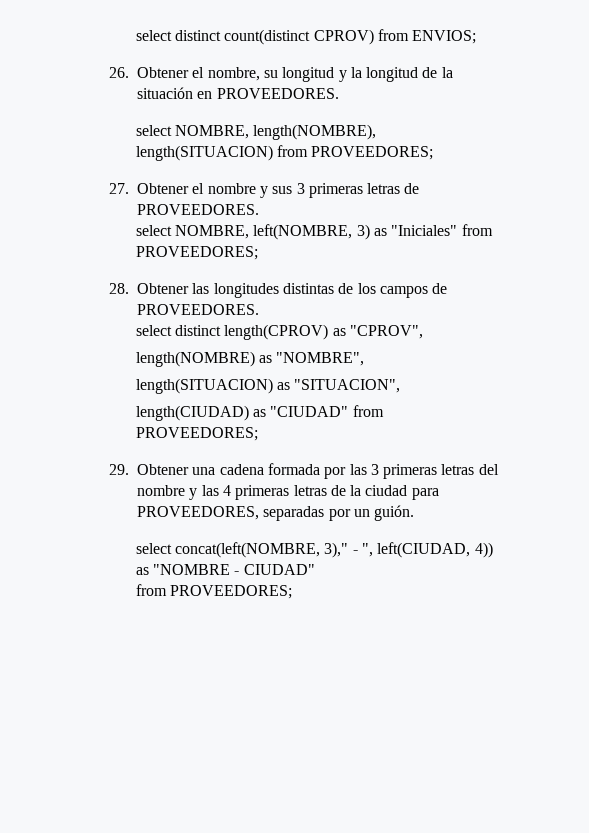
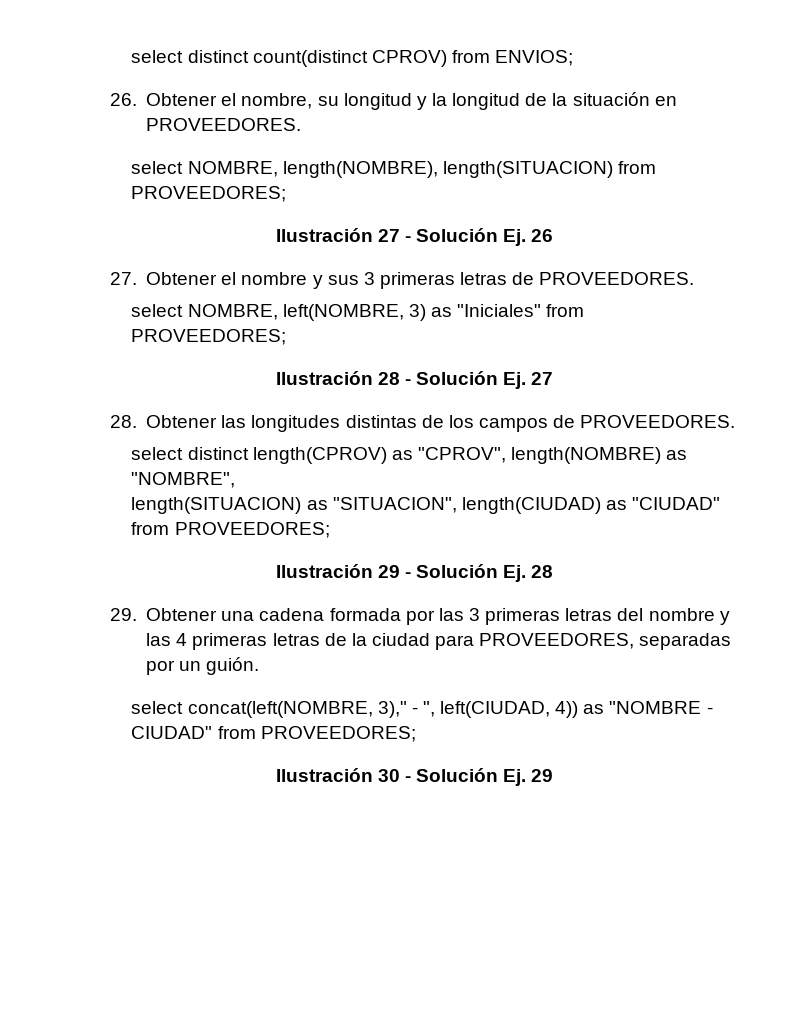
(434, 153) none -> [275,228,554,246] // Ilustración 27 - Solución Ej. 26
(258, 253) none -> [275,371,554,389] // Ilustración 28 - Solución Ej. 27
(424, 332) // -> (506, 455) none
(401, 386) // -> (457, 505) none
(258, 434) none -> [275,564,554,582] // Ilustración 29 - Solución Ej. 28
[135,584,293,599] // from PROVEEDORES; -> [217,726,416,742] [275,768,554,786] from PROVEEDORES; // Ilustración 30 - Solución Ej. 29

